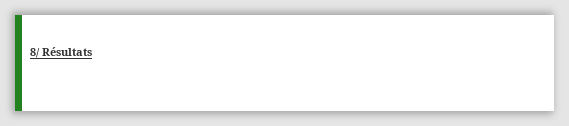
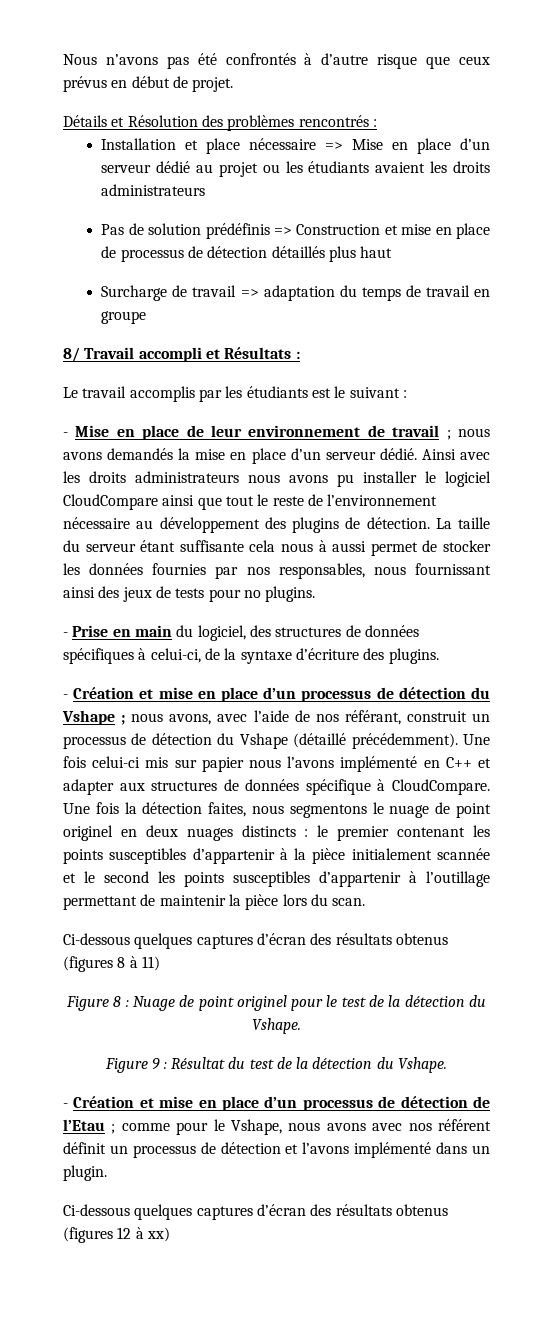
[30,47,92,58] 8/ Résultats -> [63,53,491,69] [63,76,234,92] [63,115,377,131] [101,138,490,154] [101,161,490,177] [101,184,206,196] [101,223,491,239] [101,246,393,262] [101,285,491,301] [101,311,147,324] [63,347,300,362] [63,386,407,402] [63,425,490,440] [63,448,491,464] [63,471,491,487] [63,494,438,510] [63,517,490,533] [63,540,492,556] [63,563,491,579] [63,586,316,602] [63,625,419,641] [63,648,439,664] [63,687,490,702] [62,710,491,725] [63,733,490,749] [63,756,491,772] [63,779,490,795] [63,802,492,818] [63,825,491,841] [63,848,490,864] [63,871,490,887] [63,894,366,910] [63,933,448,949] [63,956,160,972] [65,995,487,1011] [252,1018,301,1034] [104,1057,448,1073] [63,1096,490,1111] [63,1119,491,1135] [63,1142,491,1158] [63,1165,107,1181] [63,1204,448,1220] [63,1227,170,1243] Nous n’avons pas été confrontés à d’autre risque que ceux prévus en début de projet. // Détails et Résolution des problèmes rencontrés : // Installation et place nécessaire => Mise en place d’un serveur dédié au projet ou les étudiants avaient les droits administrateurs // Pas de solution prédéfinis => Construction et mise en place de processus de détection détaillés plus haut // Surcharge de travail => adaptation du temps de travail en groupe // 8/ Travail accompli et Résultats : // Le travail accomplis par les étudiants est le suivant : // - Mise en place de leur environnement de travail ; nous avons demandés la mise en place d’un serveur dédié. Ainsi avec les droits administrateurs nous avons pu installer le logiciel CloudCompare ainsi que tout le reste de l’environnement nécessaire au développement des plugins de détection. La taille du serveur étant suffisante cela nous à aussi permet de stocker les données fournies par nos responsables, nous fournissant ainsi des jeux de tests pour no plugins. // - Prise en main du logiciel, des structures de données spécifiques à celui-ci, de la syntaxe d’écriture des plugins. // - Création et mise en place d’un processus de détection du Vshape ; nous avons, avec l’aide de nos référant, construit un processus de détection du Vshape (détaillé précédemment). Une fois celui-ci mis sur papier nous l’avons implémenté en C++ et adapter aux structures de données spécifique à CloudCompare. Une fois la détection faites, nous segmentons le nuage de point originel en deux nuages distincts : le premier contenant les points susceptibles d’appartenir à la pièce initialement scannée et le second les points susceptibles d’appartenir à l’outillage permettant de maintenir la pièce lors du scan. // Ci-dessous quelques captures d’écran des résultats obtenus (figures 8 à 11) // Figure 8 : Nuage de point originel pour le test de la détection du Vshape. // Figure 9 : Résultat du test de la détection du Vshape. // - Création et mise en place d’un processus de détection de l’Etau ; comme pour le Vshape, nous avons avec nos référent définit un processus de détection et l’avons implémenté dans un plugin. // Ci-dessous quelques captures d’écran des résultats obtenus (figures 12 à xx)

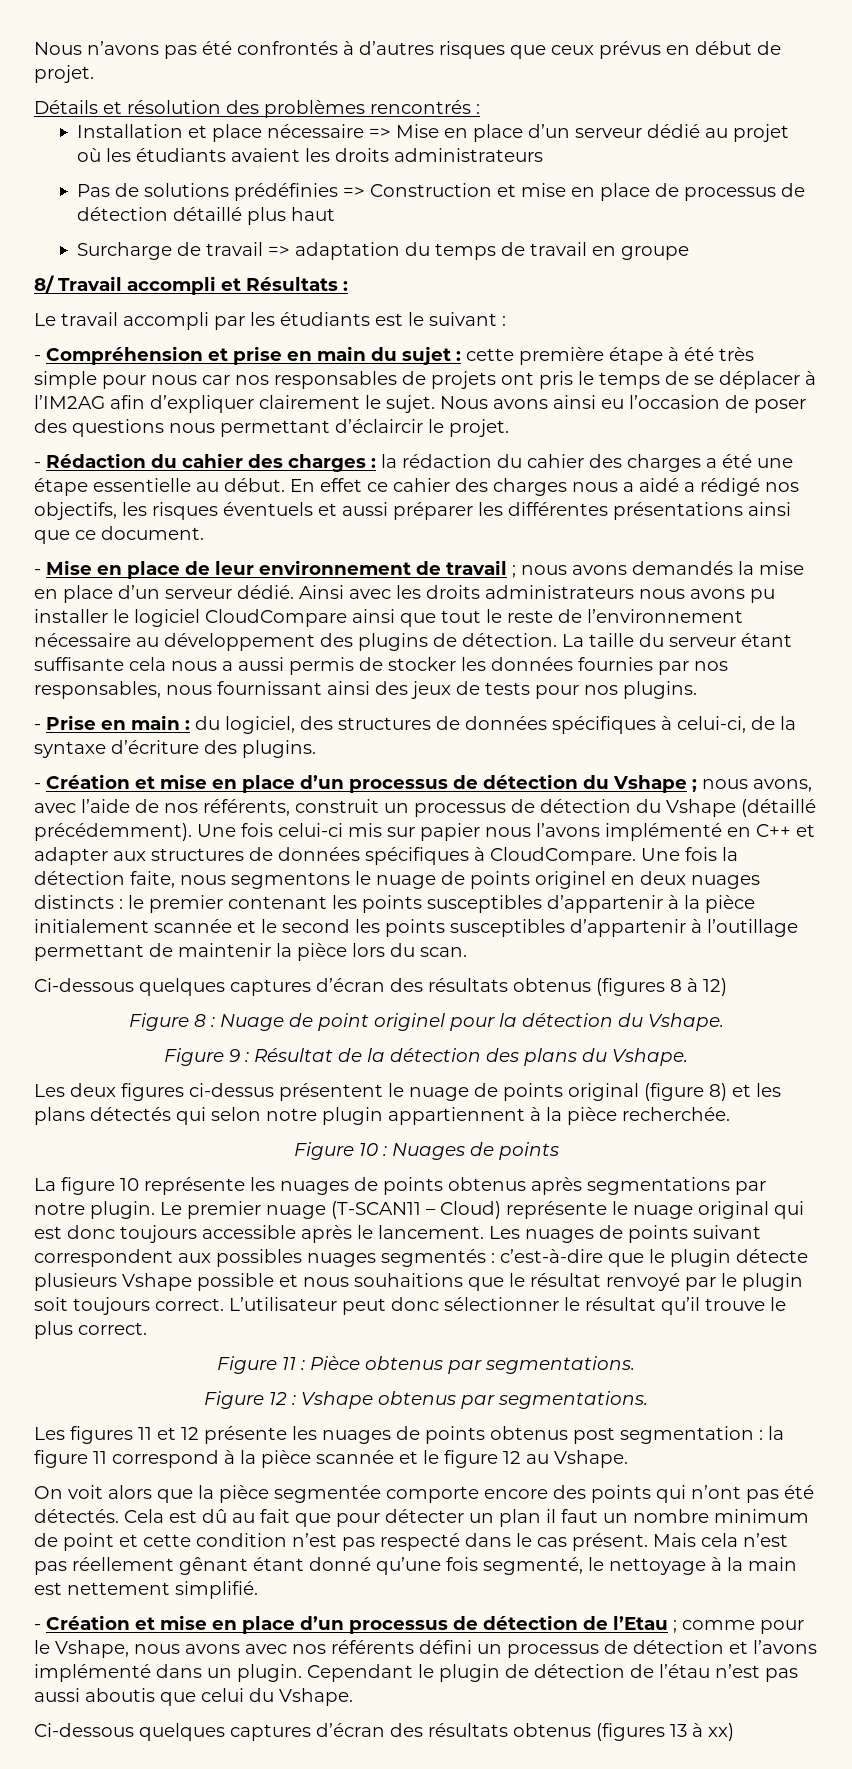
[321,53,418,69] d’autre risque -> [359,41,505,59] d’autres risques
[127,115,198,127] Résolution -> [127,100,221,114] résolution
[262,164,280,173] ou -> [77,148,102,162] où
[148,223,270,239] solution prédéfinis -> [144,183,339,201] solutions prédéfinies
[271,246,325,258] détaillés -> [173,207,243,221] détaillé
[129,386,195,402] accomplis -> [123,312,209,330] accompli
(407, 394) none -> [34,346,754,365] [34,371,816,389] [34,395,806,413] [34,419,509,437] [34,453,793,472] [34,478,799,496] [34,502,791,520] [34,526,204,544] // - Compréhension et prise en main du sujet : cette première étape à été très simple pour nous car nos responsables de projets ont pris le temps de se déplacer à l’IM2AG afin d’expliquer clairement le sujet. Nous avons ainsi eu l’occasion de poser des questions nous permettant d’éclaircir le projet. // - Rédaction du cahier des charges : la rédaction du cahier des charges a été une étape essentielle au début. En effet ce cahier des charges nous a aidé a rédigé nos objectifs, les risques éventuels et aussi préparer les différentes présentations ainsi que ce document.
[318,540,418,556] à aussi permet -> [222,657,354,675] a aussi permis
[243,590,261,598] no -> [584,685,618,695] nos
(172, 631) none -> [185,720,190,730] :
[344,710,401,725] référant, -> [203,799,290,816] référents,
[305,779,371,795] spécifique -> [365,847,469,865] spécifiques
[208,802,247,817] faites, -> [130,871,175,888] faite,
[456,803,492,818] point -> [470,871,530,889] points
[141,956,160,971] 11) -> [703,978,727,996] 12)
[326,995,385,1007] le test de -> (495, 1024) none
[228,1057,448,1073] du test de la détection du Vshape. -> [338,1048,688,1066] [34,1083,781,1101] [34,1107,730,1125] [293,1142,559,1160] [34,1177,766,1195] [34,1201,804,1219] [34,1225,761,1243] [34,1249,808,1267] [34,1273,803,1291] [34,1297,786,1315] [34,1321,147,1339] [217,1356,635,1374] [204,1391,648,1409] [34,1426,784,1444] [34,1450,628,1468] [34,1485,814,1503] [34,1509,809,1527] [34,1533,788,1551] [34,1557,797,1575] [34,1581,258,1599] de la détection des plans du Vshape. // Les deux figures ci-dessus présentent le nuage de points original (figure 8) et les plans détectés qui selon notre plugin appartiennent à la pièce recherchée. // Figure 10 : Nuages de points // La figure 10 représente les nuages de points obtenus après segmentations par notre plugin. Le premier nuage (T-SCAN11 – Cloud) représente le nuage original qui est donc toujours accessible après le lancement. Les nuages de points suivant correspondent aux possibles nuages segmentés : c’est-à-dire que le plugin détecte plusieurs Vshape possible et nous souhaitions que le résultat renvoyé par le plugin soit toujours correct. L’utilisateur peut donc sélectionner le résultat qu’il trouve le plus correct. // Figure 11 : Pièce obtenus par segmentations. // Figure 12 : Vshape obtenus par segmentations. // Les figures 11 et 12 présente les nuages de points obtenus post segmentation : la figure 11 correspond à la pièce scannée et le figure 12 au Vshape. // On voit alors que la pièce segmentée comporte encore des points qui n’ont pas été détectés. Cela est dû au fait que pour détecter un plan il faut un nombre minimum de point et cette condition n’est pas respecté dans le cas présent. Mais cela n’est pas réellement gênant étant donné qu’une fois segmenté, le nettoyage à la main est nettement simplifié.
[437,1119,491,1131] [63,1142,106,1154] référent définit -> [331,1640,472,1654] référents défini
[63,1204,448,1220] [63,1227,132,1243] // Ci-dessous quelques captures d’écran des résultats obtenus (figures 12 -> [307,1664,798,1682] [34,1688,353,1706] [34,1723,687,1741] Cependant le plugin de détection de l’étau n’est pas aussi aboutis que celui du Vshape. // Ci-dessous quelques captures d’écran des résultats obtenus (figures 13

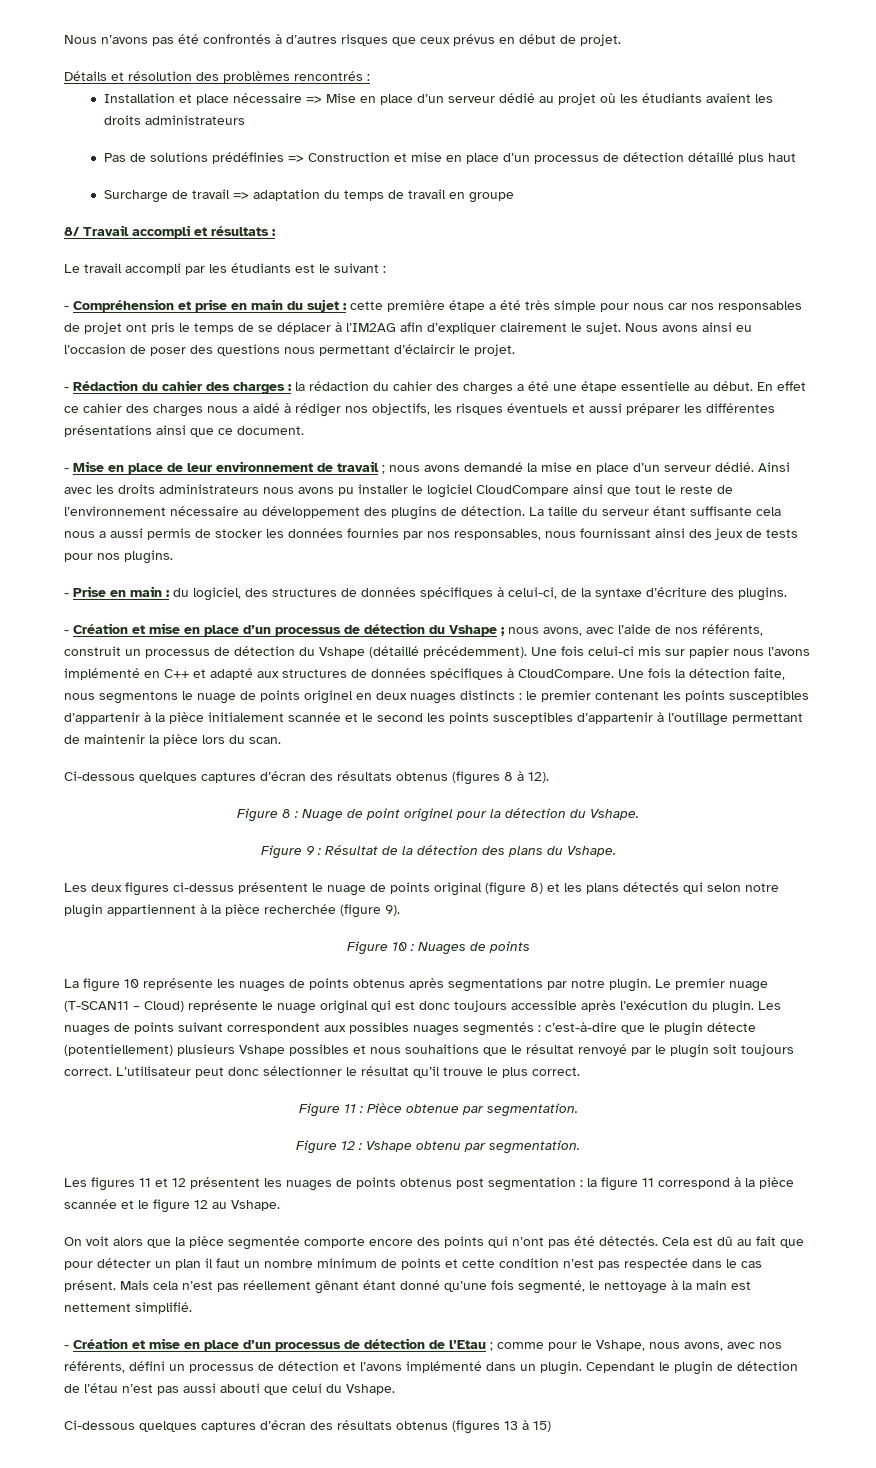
[655,183,680,197] de -> [502,153,530,162] d’un
[246,277,338,291] Résultats -> [211,226,269,236] résultats
[668,347,679,361] à -> [489,303,496,310] a
[431,371,496,389] projets -> [84,322,122,334] projet
[684,478,760,496] a rédigé -> [284,403,341,417] à rédiger
[632,561,733,575] demandés -> [464,462,523,472] demandé
[34,847,108,865] adapter -> [210,668,253,680] adapté
[703,978,727,996] 12) -> [528,772,549,783] 12).
[622,1107,730,1121] recherchée. -> [264,904,400,918] recherchée (figure 9).
[357,1225,484,1239] le lancement. -> [620,1000,754,1014] l’exécution du plugin.
(808, 1256) none -> [64,1044,173,1056] (potentiellement)
[197,1273,274,1291] possible -> [289,1044,349,1056] possibles
[365,1356,635,1374] obtenus par segmentations. -> [405,1103,578,1117] obtenue par segmentation.
[378,1391,648,1409] obtenus par segmentations. -> [416,1140,580,1154] obtenu par segmentation.
[204,1426,287,1444] présente -> [190,1177,260,1189] présentent
[63,1533,114,1551] point -> [401,1258,441,1270] points
[380,1533,460,1551] respecté -> [624,1258,688,1270] respectée
[185,1644,240,1654] avons -> [684,1342,723,1351] avons,
[331,1640,414,1654] référents -> [64,1361,125,1373] référents,
[85,1688,155,1702] aboutis -> [220,1383,260,1393] abouti
[708,1723,734,1741] xx) -> [533,1421,551,1432] 15)

